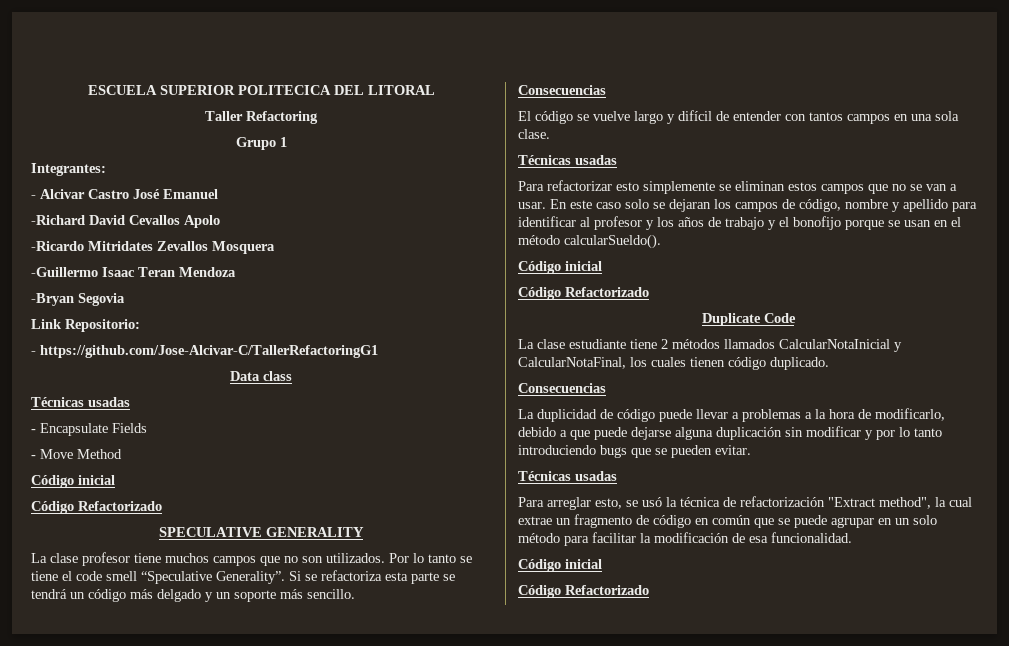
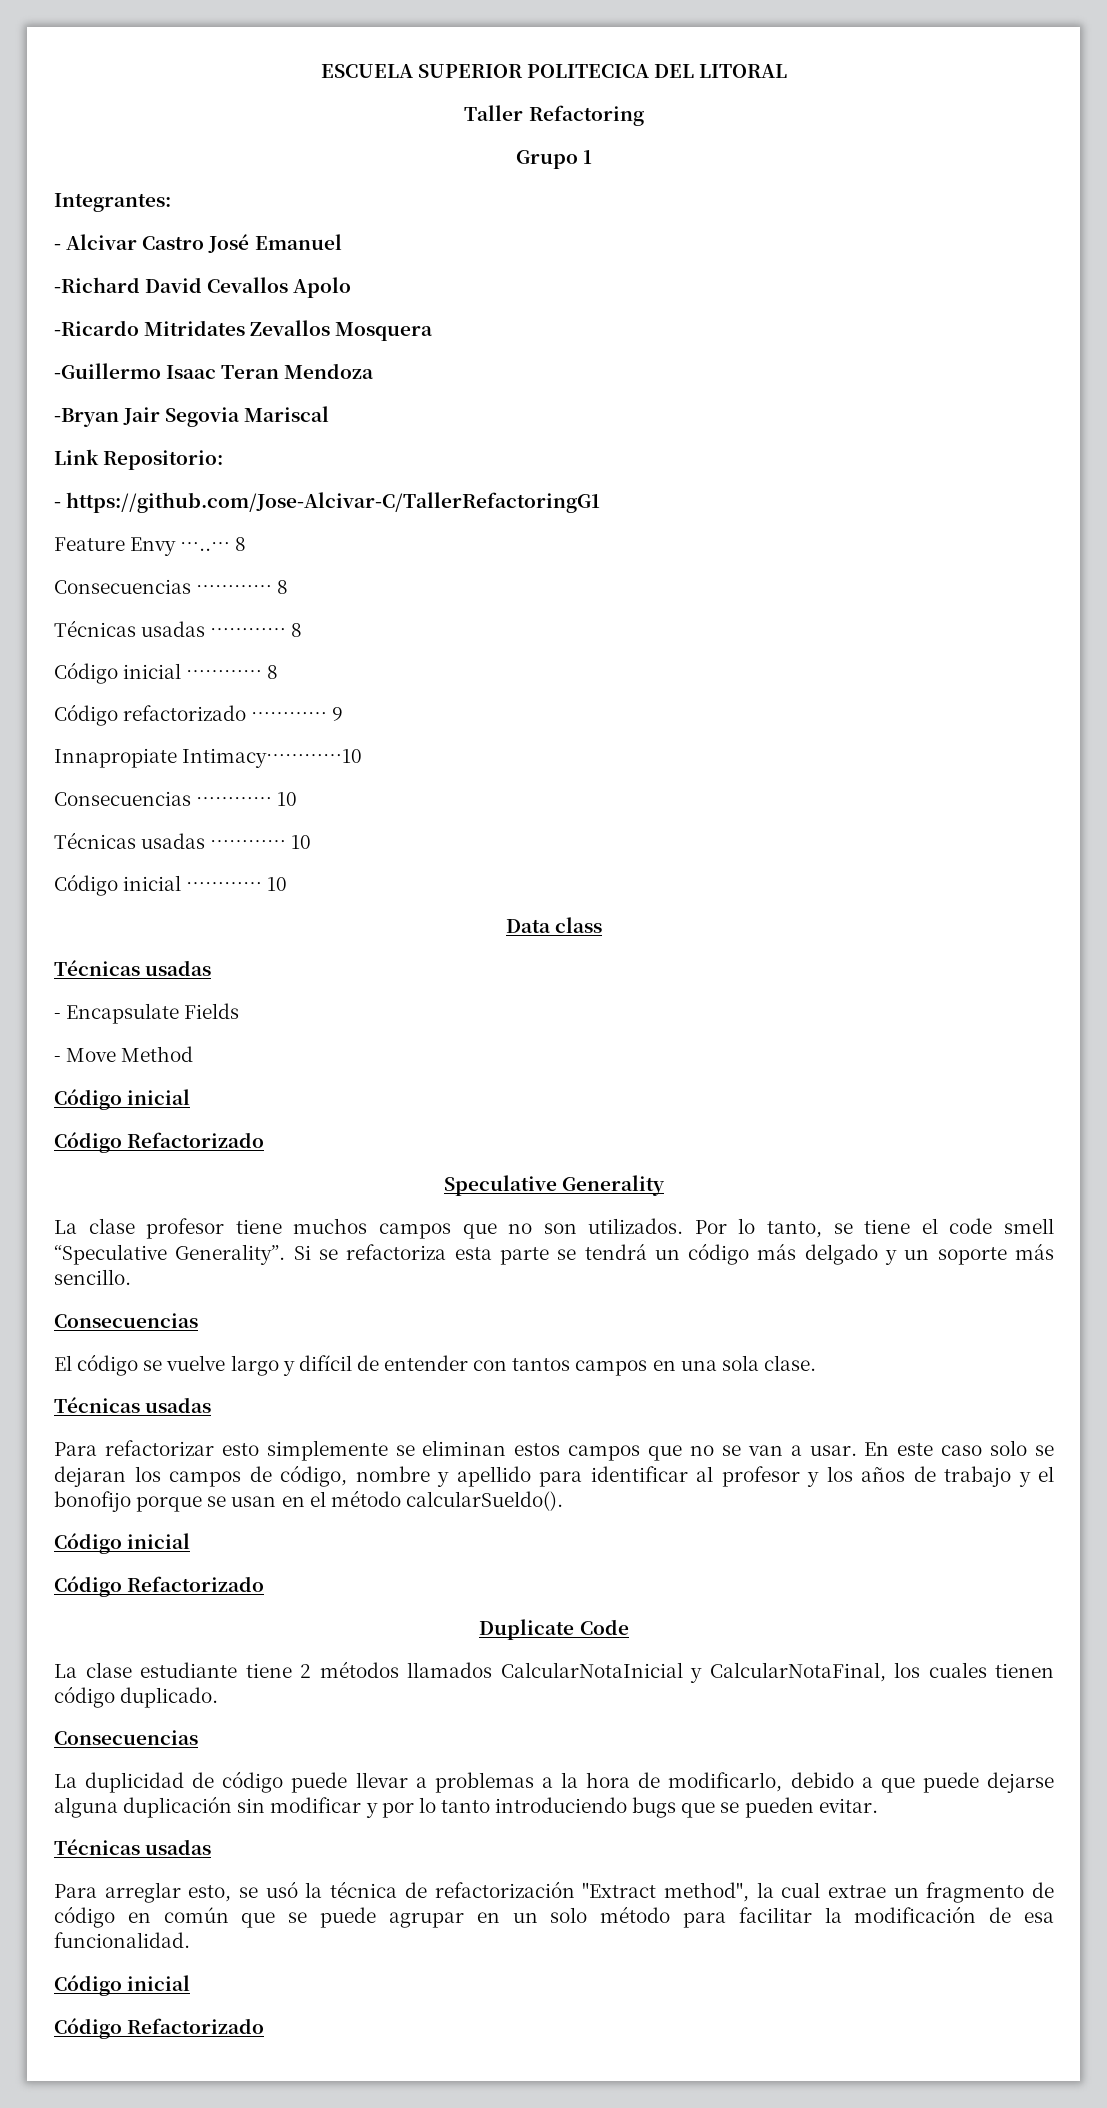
(74, 299) none -> [123,407,161,425] Jair
(125, 299) none -> [244,406,330,422] Mariscal
(378, 351) none -> [54,537,247,556] [54,579,289,594] [54,620,303,637] [54,662,279,684] [54,704,344,726] [54,748,363,768] [54,791,298,806] [54,832,312,849] [54,874,288,896] // Feature Envy …..… 8 // Consecuencias ………… 8 // Técnicas usadas ………… 8 // Código inicial ………… 8 // Código refactorizado ………… 9 // Innapropiate Intimacy…………10 // Consecuencias ………… 10 // Técnicas usadas ………… 10 // Código inicial ………… 10
[159,527,364,537] SPECULATIVE GENERALITY -> [443,1175,666,1196] Speculative Generality
[428,554,456,563] tanto -> [767,1221,823,1238] tanto,

